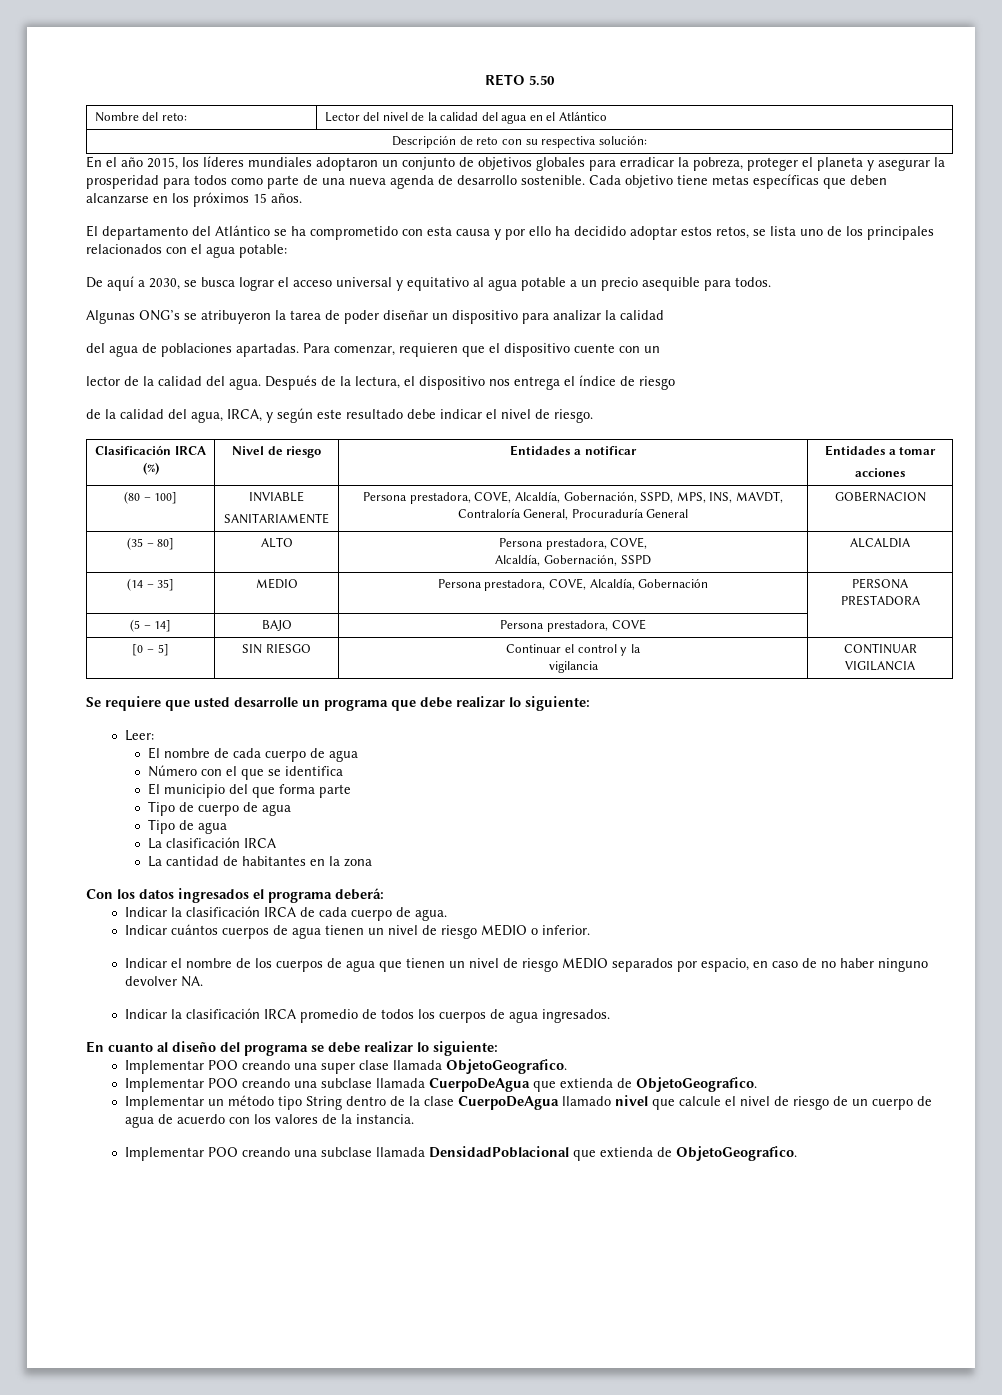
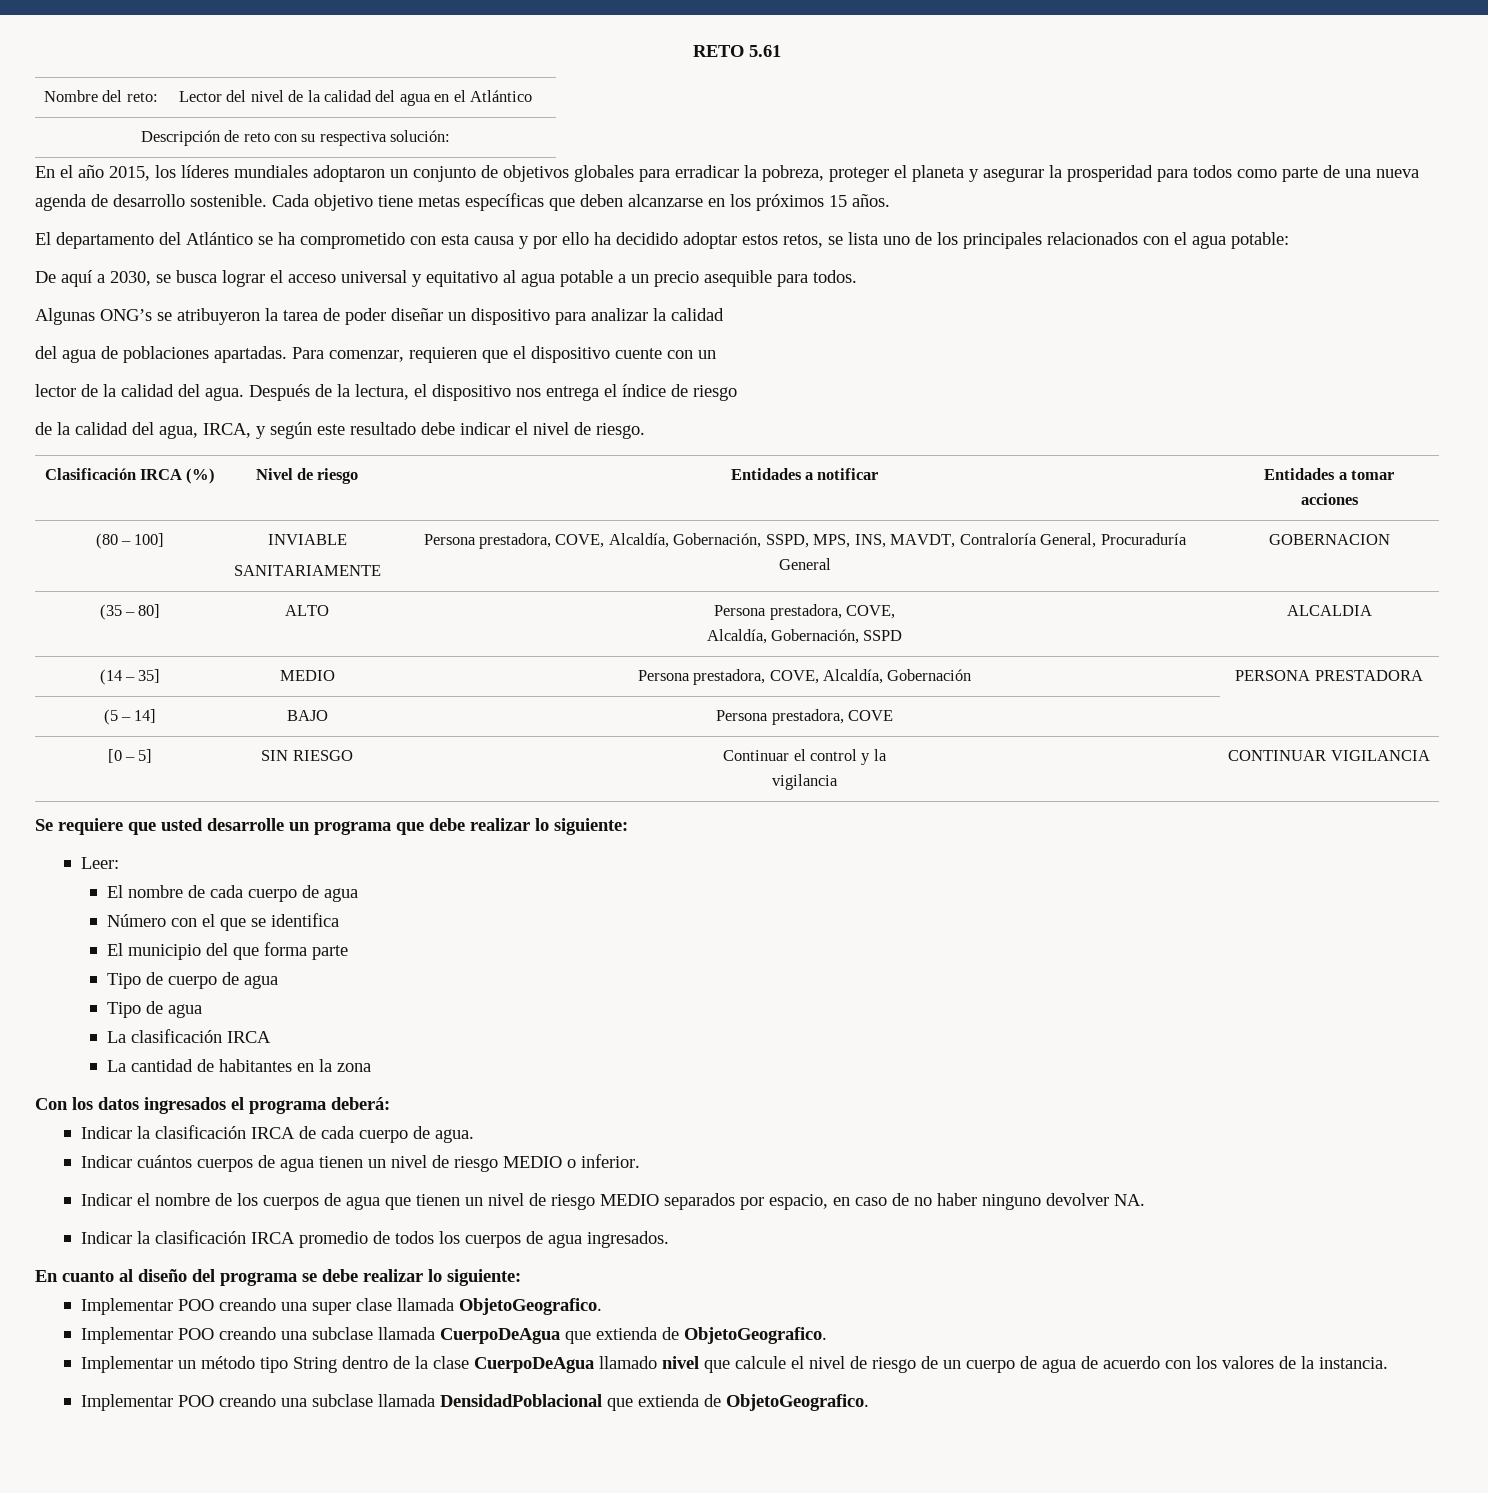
[529,75,555,86] 5.50 -> [749,45,781,57] 5.61

